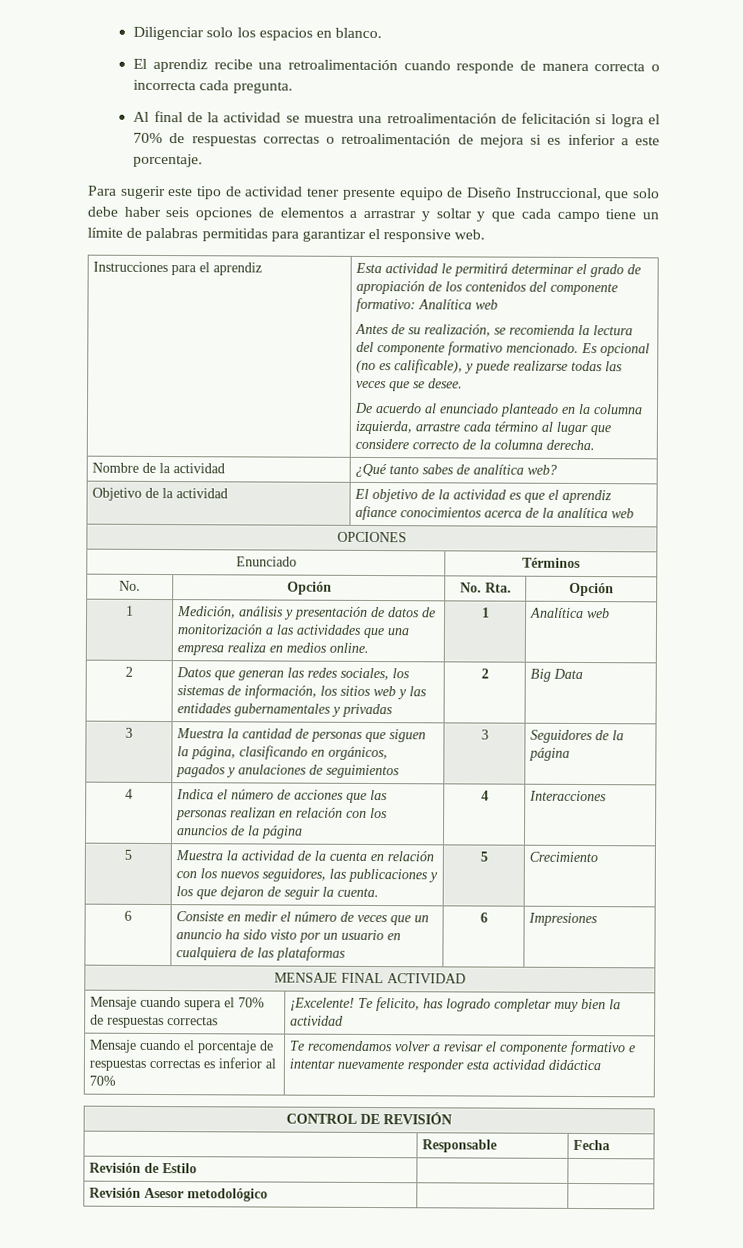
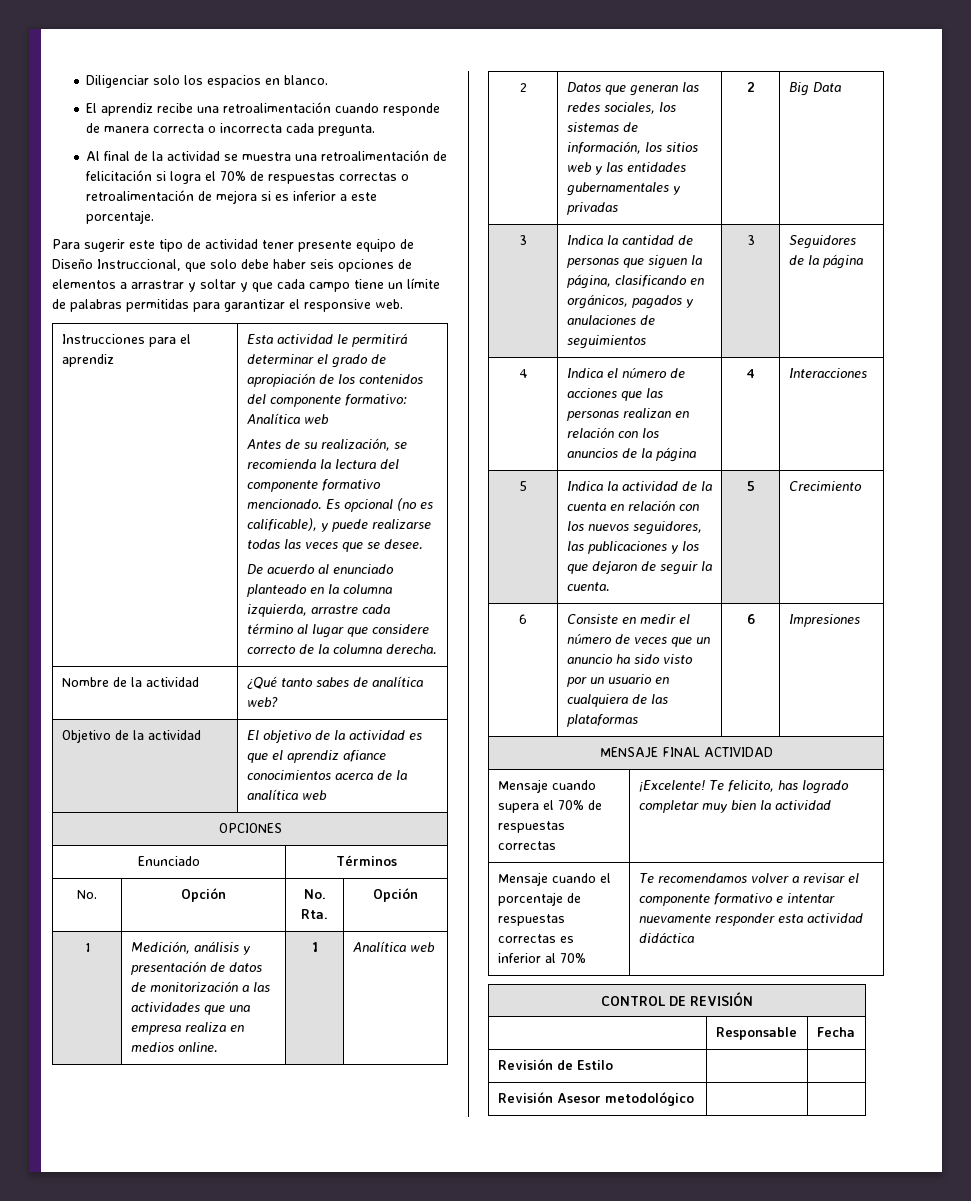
[176,728,225,739] Muestra -> [566,235,603,245] Indica
[175,850,224,861] Muestra -> [566,481,603,491] Indica

